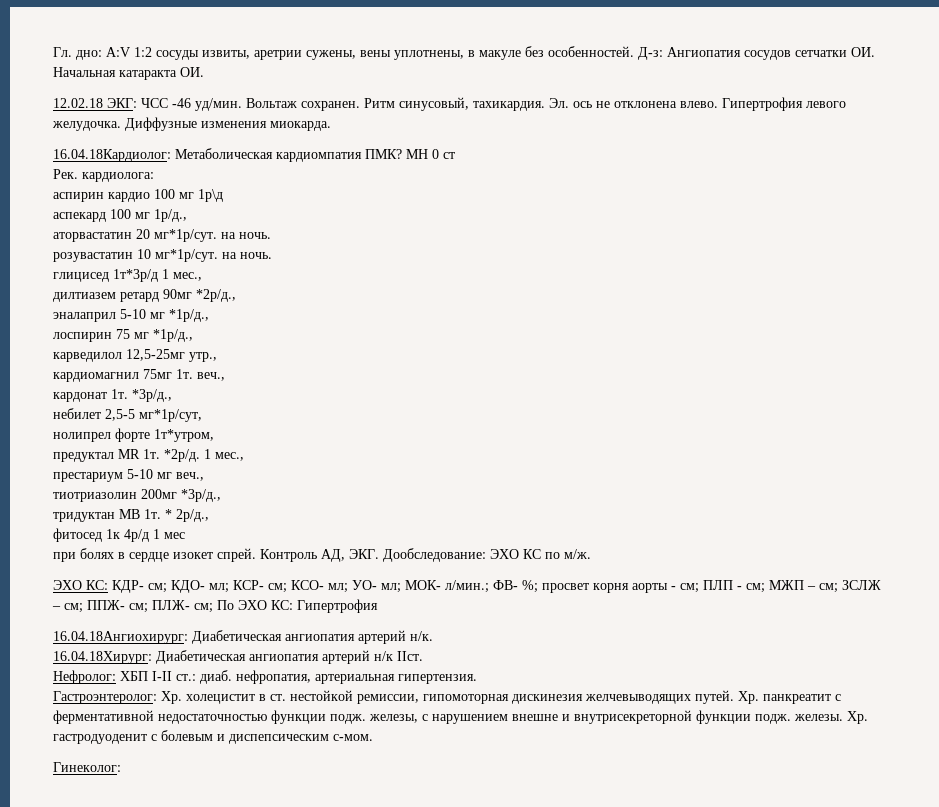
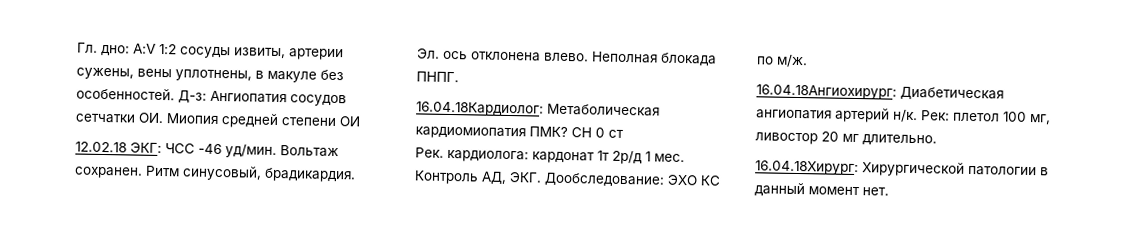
[254,50,302,60] аретрии -> [289,48,344,61] артерии
[53,67,204,80] Начальная катаракта ОИ. -> [166,113,361,129] Миопия средней степени ОИ
[473,101,545,111] тахикардия. -> [264,167,356,183] брадикардия.
[596,101,610,108] не -> (468, 55) none
[722,97,846,111] [52,117,331,131] Гипертрофия левого желудочка. Диффузные изменения миокарда. -> [591,51,717,67] [416,71,459,83] Неполная блокада ПНПГ.
[276,149,428,162] кардиомпатия ПМК? МН -> [415,126,592,140] кардиомиопатия ПМК? СН
[53,189,223,202] [53,209,187,222] [53,229,271,242] [53,249,272,262] [53,269,202,282] [53,289,236,302] [53,309,209,322] [53,329,193,342] [53,349,217,362] [53,369,225,382] [53,389,172,402] [53,408,202,422] [53,428,214,442] [53,449,244,462] [53,469,204,482] [53,489,221,502] [53,509,209,522] [53,528,185,542] [53,548,256,562] // аспирин кардио 100 мг 1р\д // аспекард 100 мг 1р/д., // аторвастатин 20 мг*1р/сут. на ночь. // розувастатин 10 мг*1р/сут. на ночь. // глицисед 1т*3р/д 1 мес., // дилтиазем ретард 90мг *2р/д., // эналаприл 5-10 мг *1р/д., // лоспирин 75 мг *1р/д., // карведилол 12,5-25мг утр., // кардиомагнил 75мг 1т. веч., // кардонат 1т. *3р/д., // небилет 2,5-5 мг*1р/сут, // нолипрел форте 1т*утром, // предуктал МR 1т. *2р/д. 1 мес., // престариум 5-10 мг веч., // тиотриазолин 200мг *3р/д., // тридуктан МВ 1т. * 2р/д., // фитосед 1к 4р/д 1 мес // при болях в сердце изокет спрей. -> [532,150,685,165] кардонат 1т 2р/д 1 мес.
[53,580,881,593] [52,599,378,613] // ЭХО КС: КДР- см; КДО- мл; КСР- см; КСО- мл; УО- мл; МОК- л/мин.; ФВ- %; просвет корня аорты - см; ПЛП - см; МЖП – см; ЗСЛЖ – см; ППЖ- см; ПЛЖ- см; По ЭХО КС: Гипертрофия -> (808, 61) none
[53,650,423,664] [53,670,477,684] [53,690,841,704] [53,710,868,724] [53,730,373,744] [53,762,121,772] // 16.04.18Хирург: Диабетическая ангиопатия артерий н/к IIcт. // Нефролог: ХБП I-II ст.: диаб. нефропатия, артериальная гипертензия. // Гастроэнтеролог: Хр. холецистит в ст. нестойкой ремиссии, гипомоторная дискинезия желчевыводящих путей. Хр. панкреатит с ферментативной недостаточностью функции подж. железы, с нарушением внешне и внутрисекреторной функции подж. железы. Хр. гастродуоденит с болевым и диспепсическим с-мом. // Гинеколог: -> [921,110,1051,125] [755,131,937,147] [755,160,1049,177] [754,182,889,198] Рек: плетол 100 мг, ливостор 20 мг длительно. // 16.04.18Хирург: Хирургической патологии в данный момент нет.

